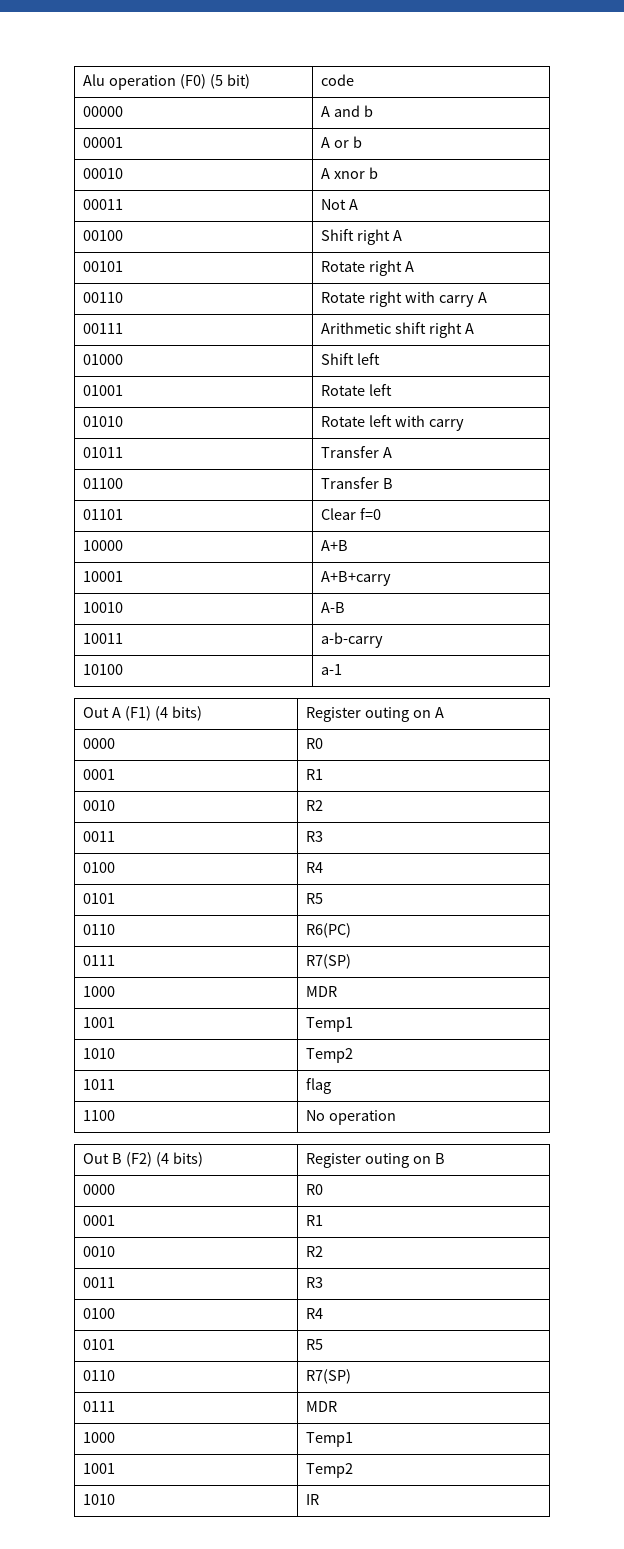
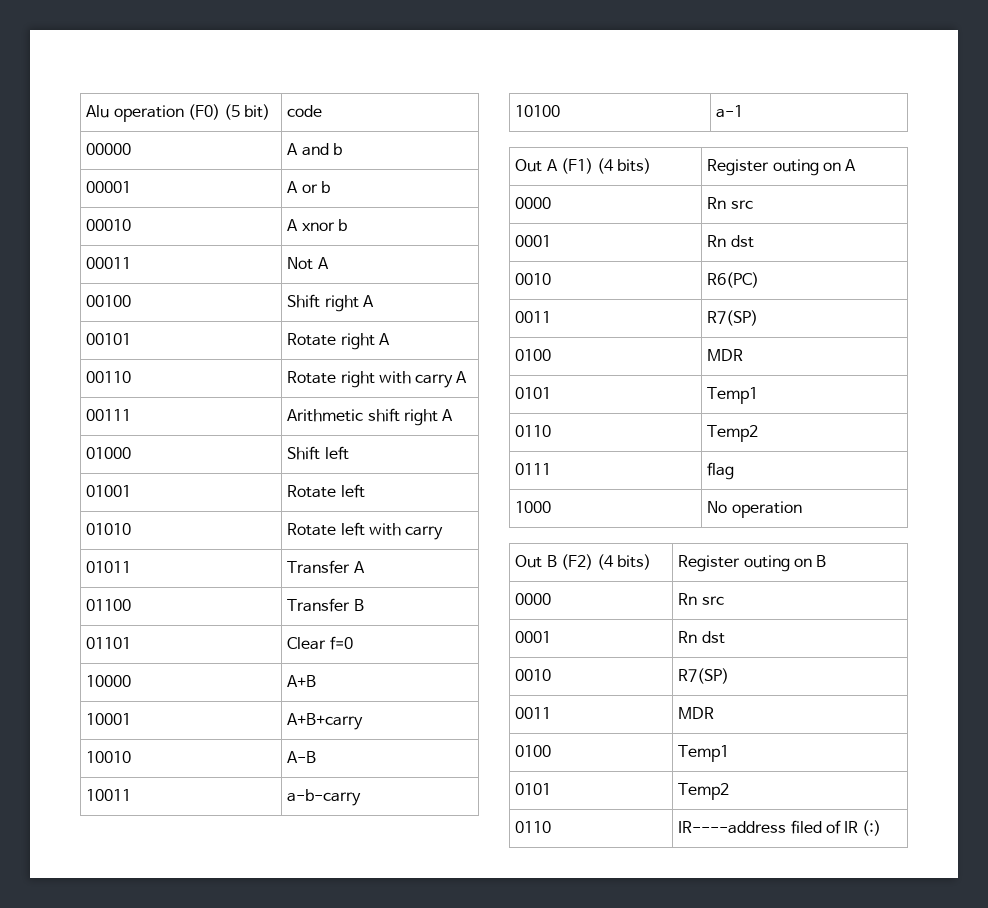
[306,738,324,749] [83,769,116,780] [306,769,324,780] [83,800,116,811] [306,800,324,811] [83,831,116,842] [306,831,324,842] [83,862,116,873] [306,862,324,873] [83,893,116,904] [306,893,324,904] [83,924,116,935] [306,923,352,938] [83,955,116,966] [306,954,352,969] [83,986,116,997] [306,986,338,997] [83,1017,116,1028] [306,1017,354,1032] [83,1048,116,1059] [306,1048,354,1063] [83,1079,116,1090] [306,1078,332,1094] [83,1110,116,1121] R0 // 0001 | R1 // 0010 | R2 // 0011 | R3 // 0100 | R4 // 0101 | R5 // 0110 | R6(PC) // 0111 | R7(SP) // 1000 | MDR // 1001 | Temp1 // 1010 | Temp2 // 1011 | flag // 1100 -> [707,197,753,209] [515,235,552,247] [707,235,754,248] [515,273,552,285] [707,272,760,288] [515,311,552,323] [707,310,759,326] [515,349,552,361] [707,349,744,361] [515,387,552,399] [707,387,759,404] [515,425,552,437] [707,425,759,442] [515,463,552,475] [707,462,735,480] [515,501,552,513] Rn src // 0001 | Rn dst // 0010 | R6(PC) // 0011 | R7(SP) // 0100 | MDR // 0101 | Temp1 // 0110 | Temp2 // 0111 | flag // 1000
[306,1184,324,1195] [83,1215,116,1226] [306,1215,324,1226] [83,1246,116,1257] [306,1246,324,1257] [83,1277,116,1288] [306,1277,324,1288] [83,1308,116,1319] [306,1308,324,1319] [83,1339,116,1350] [306,1339,324,1350] [83,1370,116,1381] [306,1369,352,1384] [83,1401,116,1412] [306,1401,338,1412] [83,1432,116,1443] [306,1432,354,1447] [83,1463,116,1474] [306,1463,354,1478] [83,1494,116,1505] [306,1494,320,1505] R0 // 0001 | R1 // 0010 | R2 // 0011 | R3 // 0100 | R4 // 0101 | R5 // 0110 | R7(SP) // 0111 | MDR // 1000 | Temp1 // 1001 | Temp2 // 1010 | IR -> [678,593,724,605] [515,631,552,643] [678,631,725,644] [515,669,552,681] [678,668,730,684] [515,707,552,719] [678,707,715,719] [515,745,552,757] [678,745,730,762] [515,783,552,795] [678,783,730,800] [515,821,552,833] [678,820,882,836] Rn src // 0001 | Rn dst // 0010 | R7(SP) // 0011 | MDR // 0100 | Temp1 // 0101 | Temp2 // 0110 | IR----address filed of IR (:)

